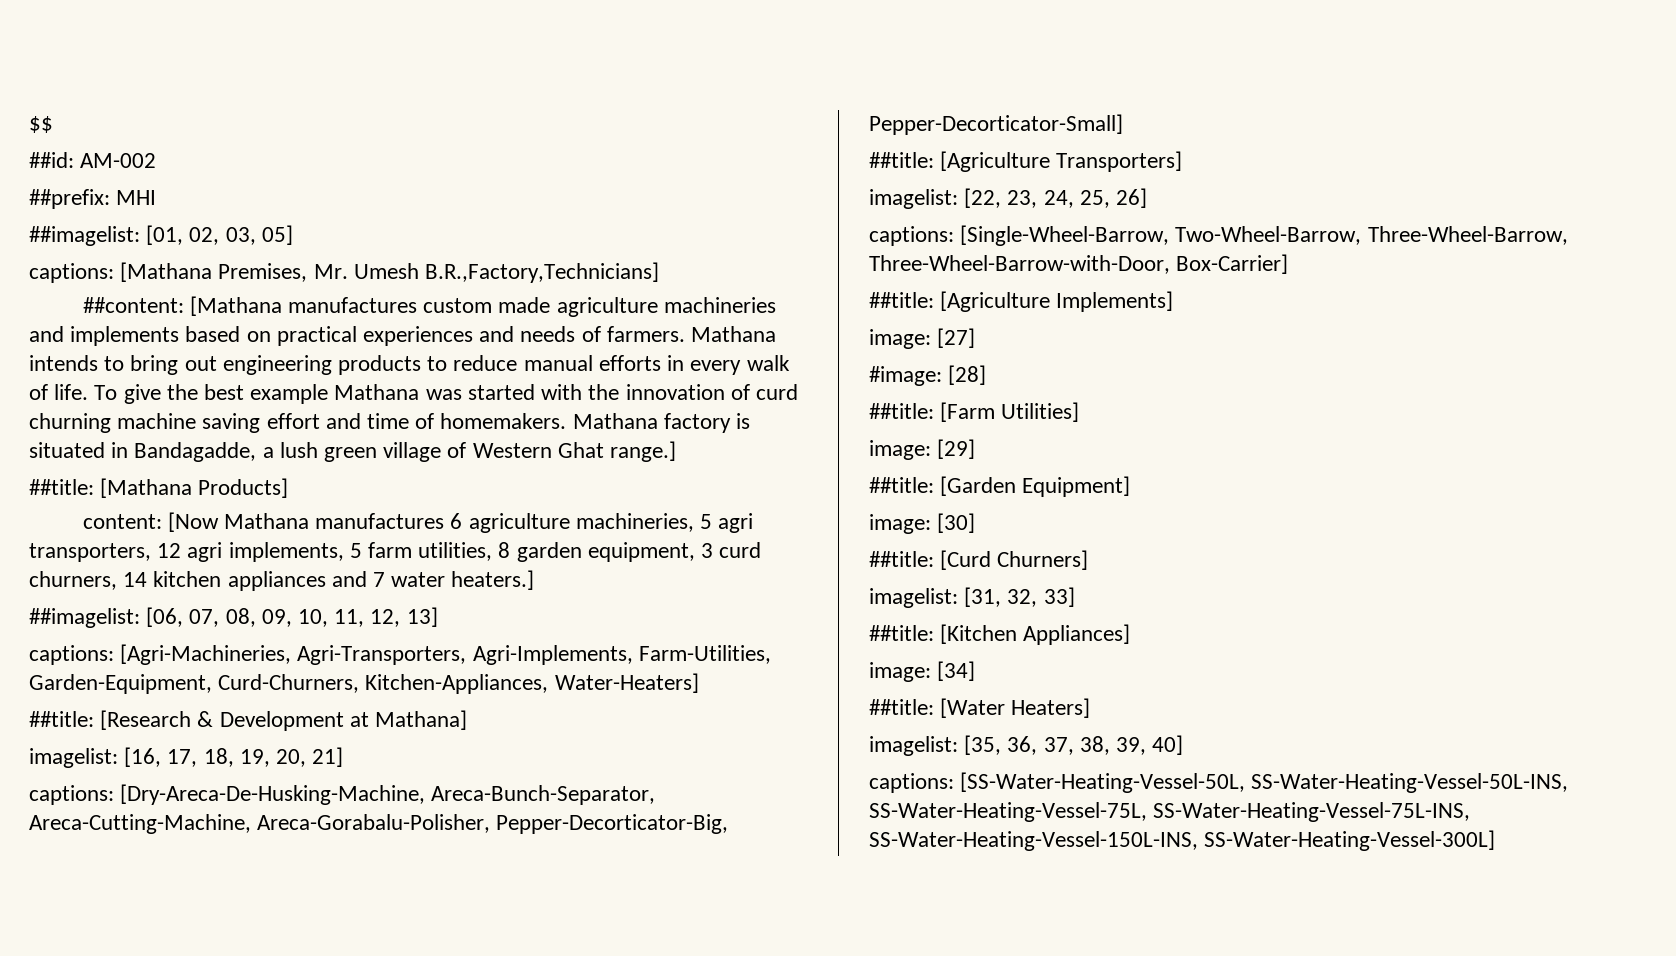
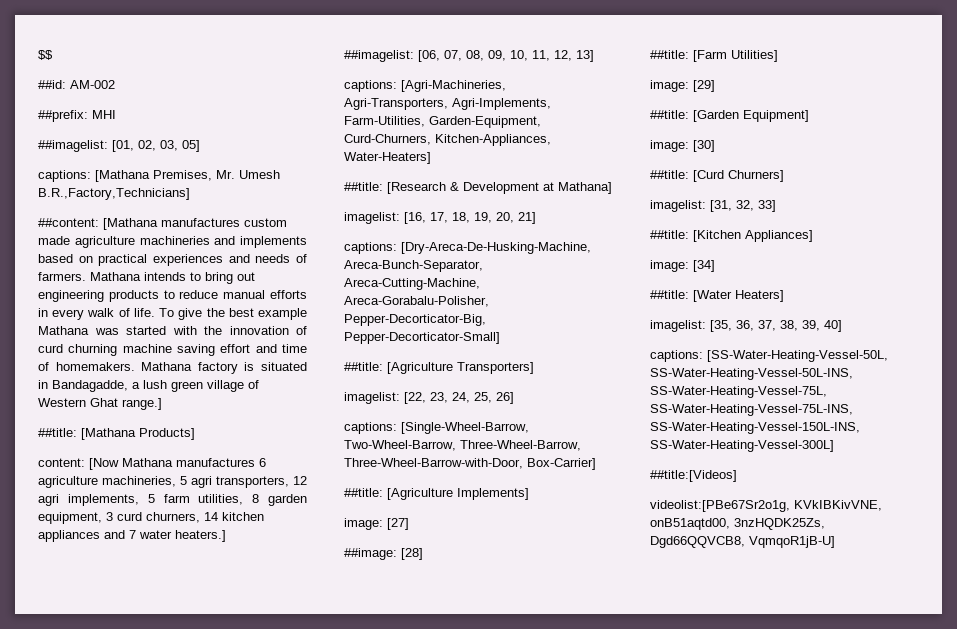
[869,366,942,386] #image: -> [344,548,397,560] ##image:
(1496, 840) none -> [650,470,737,482] [650,500,882,512] [650,518,825,530] [650,536,835,548] // ##title:[Videos] // videolist:[PBe67Sr2o1g, KVkIBKivVNE, onB51aqtd00, 3nzHQDK25Zs, Dgd66QQVCB8, VqmqoR1jB-U]

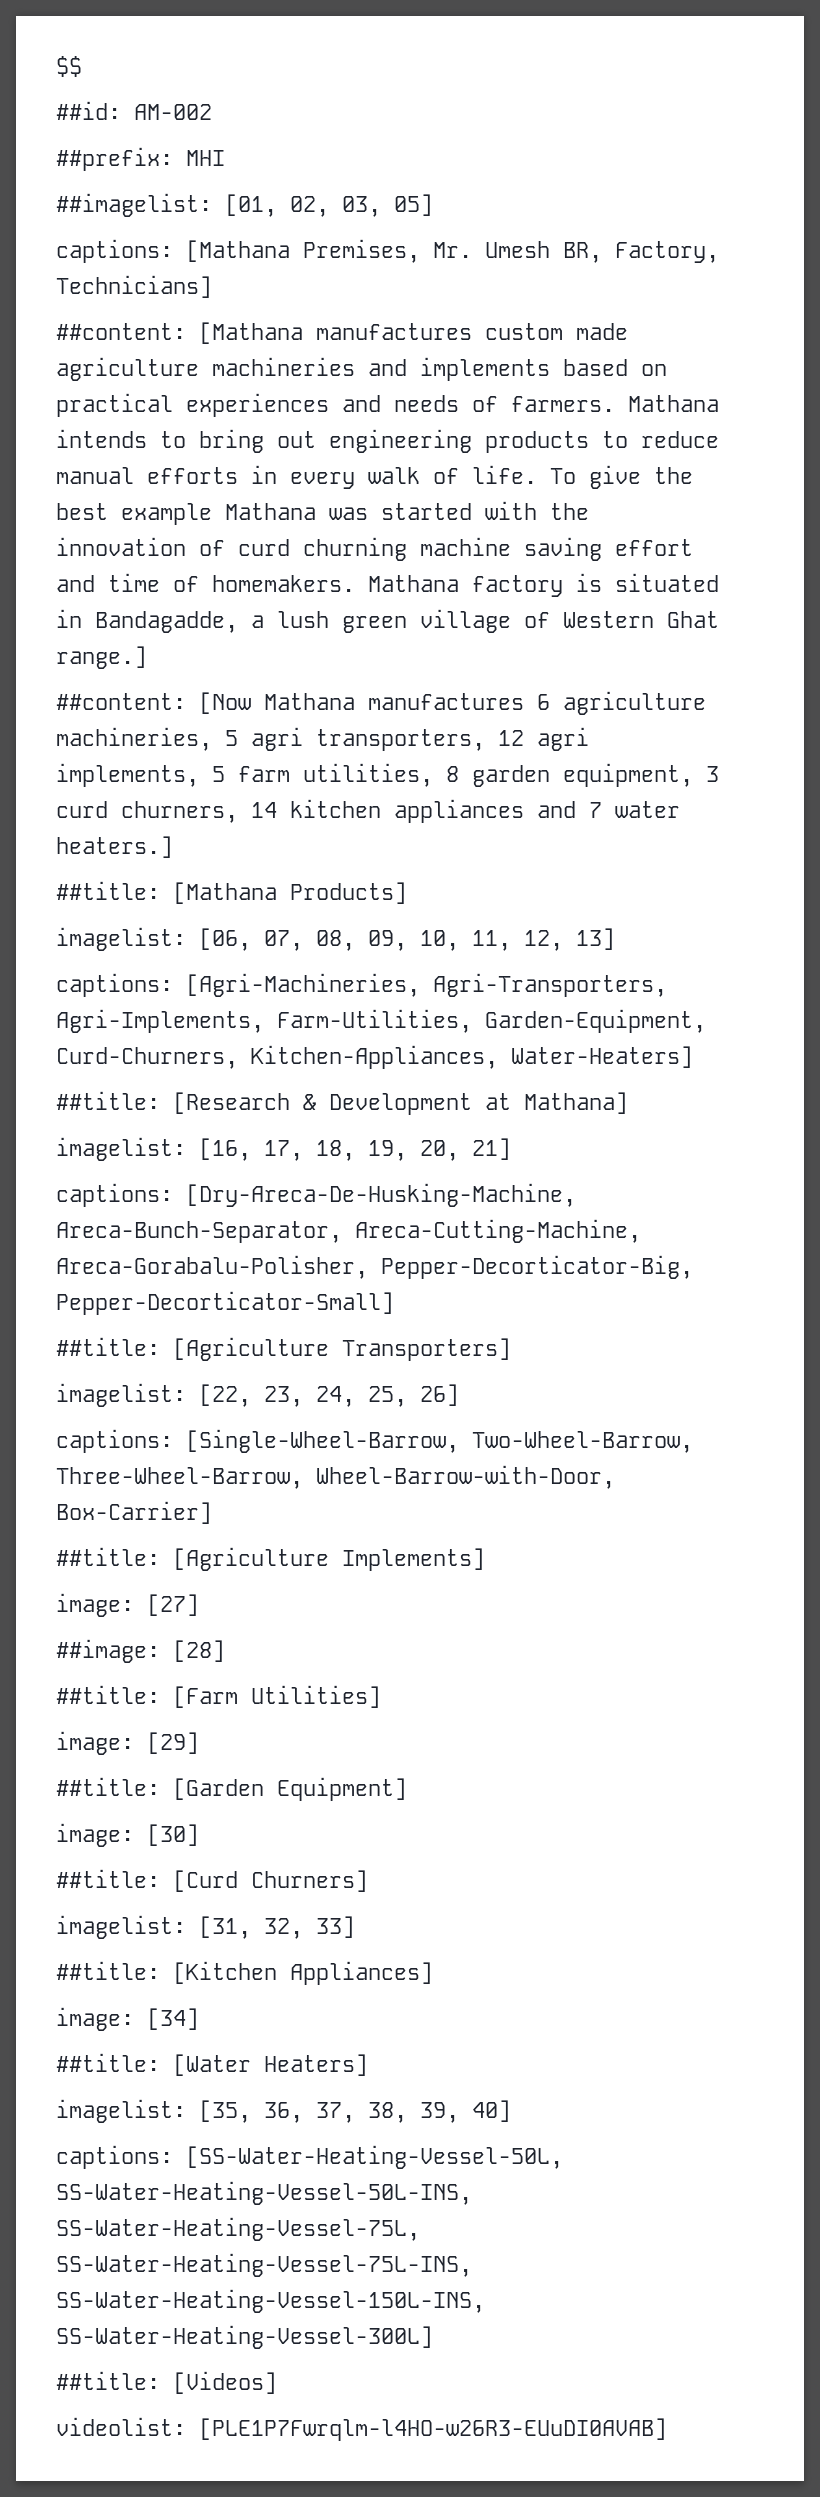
[38,188,190,200] B.R.,Factory,Technicians] -> [563,241,719,263] [56,275,212,298] BR, Factory, Technicians]
[38,428,195,440] [38,458,85,467] ##title: [Mathana Products] // content: -> [56,693,186,710] ##content:
[344,50,414,62] ##imagelist: -> [56,881,407,904] [56,927,186,951] ##title: [Mathana Products] // imagelist:
[344,458,523,469] Three-Wheel-Barrow-with-Door, -> [316,1465,615,1489] Wheel-Barrow-with-Door,
[650,470,737,482] [650,500,882,512] [650,518,825,530] [650,536,835,548] ##title:[Videos] // videolist:[PBe67Sr2o1g, KVkIBKivVNE, onB51aqtd00, 3nzHQDK25Zs, Dgd66QQVCB8, VqmqoR1jB-U] -> [56,2371,277,2394] [56,2417,667,2441] ##title: [Videos] // videolist: [PLE1P7Fwrqlm-l4HO-w26R3-EUuDI0AVAB]

